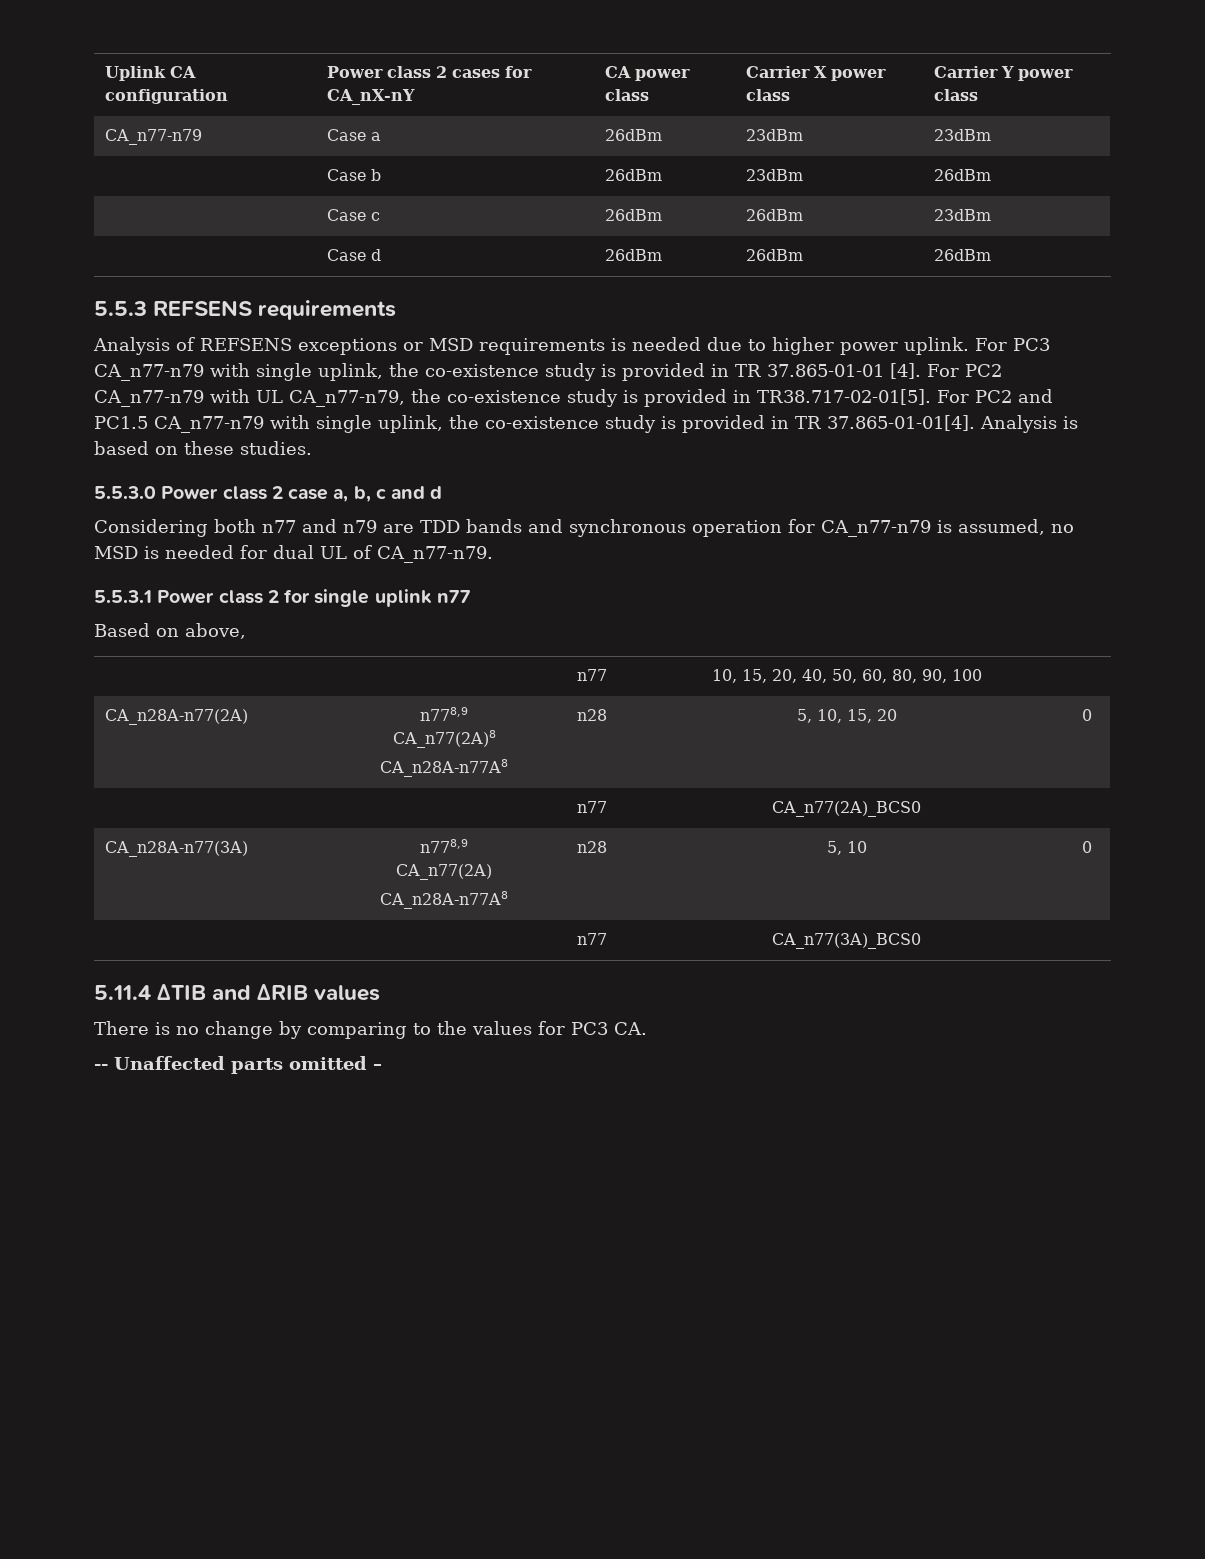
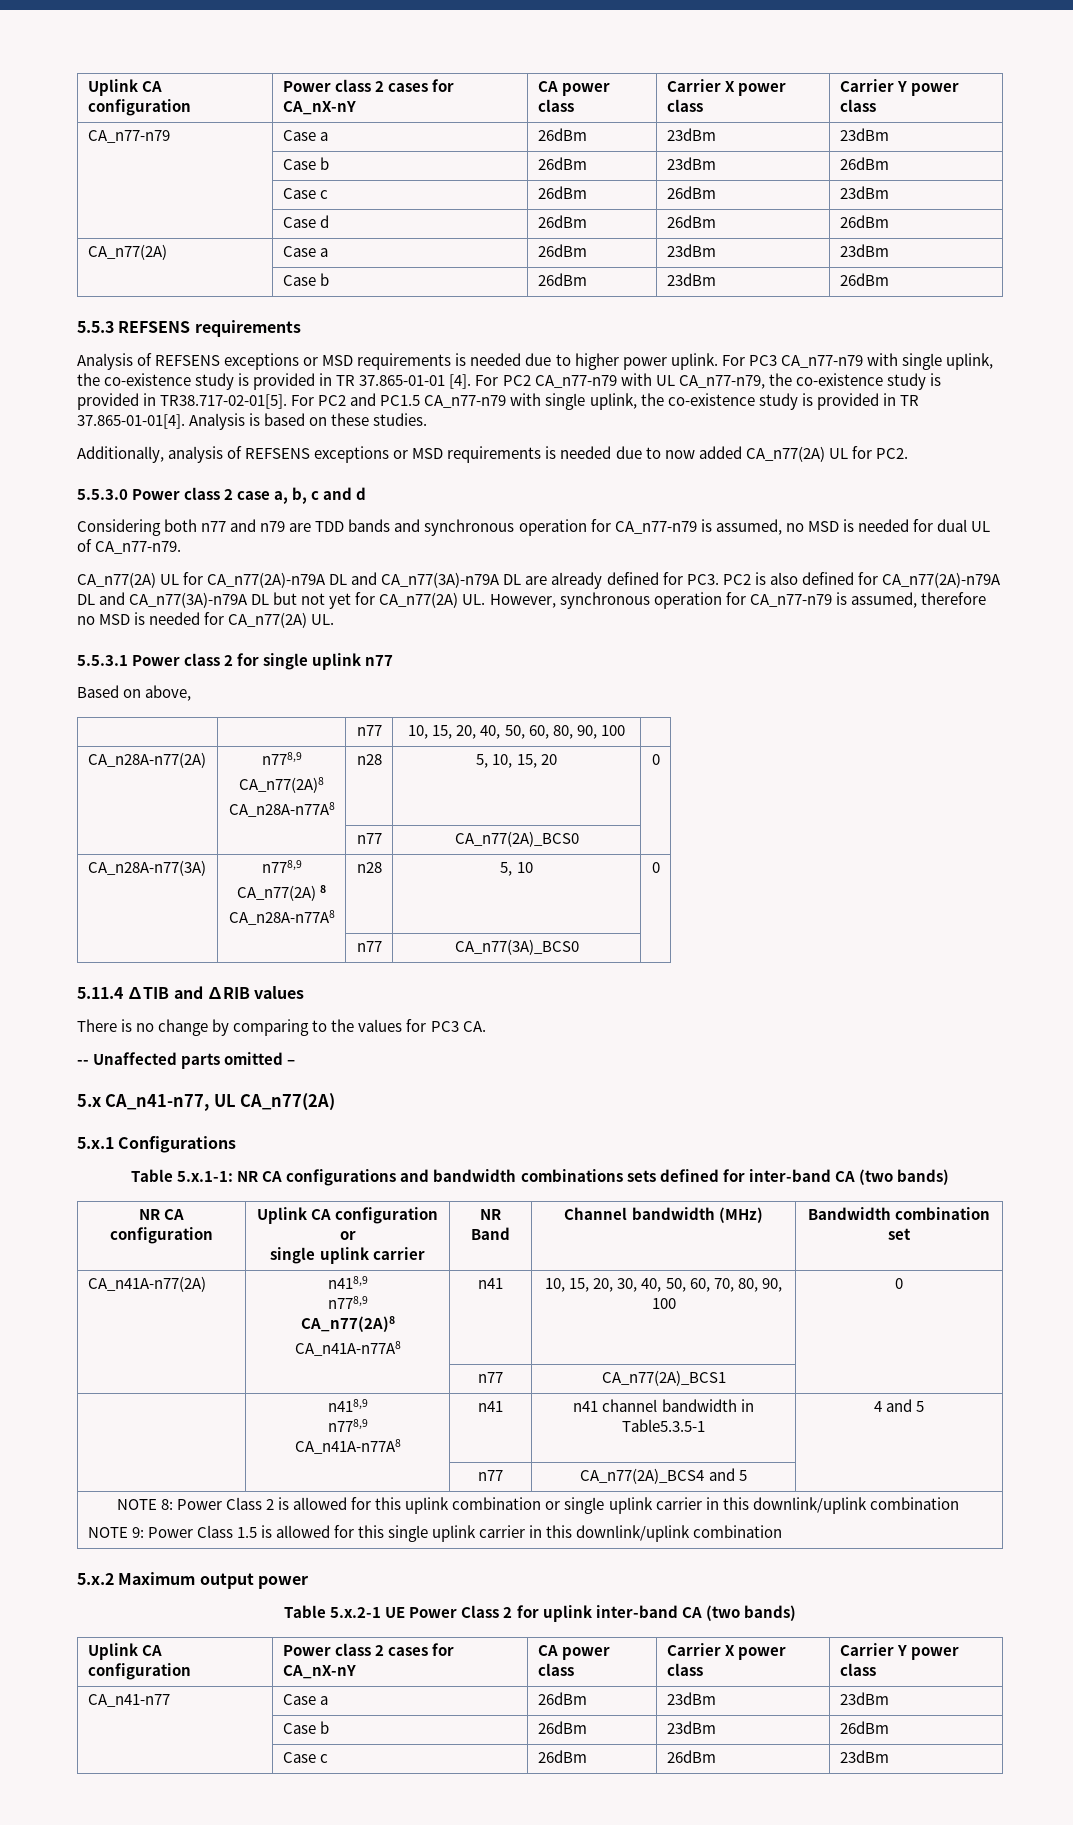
(991, 255) none -> [87,244,167,260] [282,246,328,257] [537,244,587,257] [666,244,716,257] [839,244,889,257] [282,273,329,286] [537,273,587,286] [666,273,716,286] [839,273,889,286] // CA_n77(2A) | Case a | 26dBm | 23dBm | 23dBm // | Case b | 26dBm | 23dBm | 26dBm
(312, 448) none -> [77,446,908,463] // Additionally, analysis of REFSENS exceptions or MSD requirements is needed due to now added CA_n77(2A) UL for PC2.
(493, 554) none -> [77,572,1001,589] [77,592,986,609] [77,612,335,628] // CA_n77(2A) UL for CA_n77(2A)-n79A DL and CA_n77(3A)-n79A DL are already defined for PC3. PC2 is also defined for CA_n77(2A)-n79A DL and CA_n77(3A)-n79A DL but not yet for CA_n77(2A) UL. However, synchronous operation for CA_n77-n79 is assumed, therefore no MSD is needed for CA_n77(2A) UL.
(492, 872) none -> [320,885,327,893] 8
(382, 1067) none -> [77,1093,336,1111] [77,1136,237,1153] [131,1169,949,1186] [138,1209,185,1220] [110,1227,213,1244] [256,1207,439,1224] [339,1231,356,1240] [270,1247,425,1264] [480,1209,501,1220] [471,1227,510,1240] [564,1207,763,1223] [807,1207,991,1220] [888,1228,911,1240] [87,1276,206,1292] [327,1276,368,1289] [327,1296,368,1309] [300,1316,395,1332] [294,1341,401,1356] [478,1278,503,1289] [545,1278,782,1292] [651,1298,676,1309] [895,1278,903,1289] [478,1372,503,1383] [601,1370,726,1386] [327,1399,368,1412] [327,1419,368,1432] [294,1439,401,1454] [478,1401,503,1412] [573,1399,754,1412] [622,1419,705,1432] [873,1399,925,1412] [478,1470,503,1481] [580,1468,747,1484] [116,1497,959,1514] [87,1525,783,1542] [77,1572,308,1589] [284,1605,796,1622] [87,1643,162,1660] [87,1663,191,1680] [282,1643,454,1656] [282,1665,356,1679] [537,1645,610,1660] [537,1663,574,1676] [666,1643,786,1660] [666,1663,703,1676] [839,1643,959,1660] [839,1663,876,1676] [87,1694,170,1707] [282,1694,328,1705] [537,1692,587,1705] [666,1692,716,1705] [839,1692,889,1705] [282,1721,329,1734] [537,1721,587,1734] [666,1721,716,1734] [839,1721,889,1734] [282,1752,328,1763] [537,1750,587,1763] [666,1750,716,1763] [839,1750,889,1763] // 5.x CA_n41-n77, UL CA_n77(2A) // 5.x.1 Configurations // Table 5.x.1-1: NR CA configurations and bandwidth combinations sets defined for inter-band CA (two bands) // NR CA configuration | Uplink CA configuration or // single uplink carrier | NR Band | Channel bandwidth (MHz) | Bandwidth combination set // CA_n41A-n77(2A) | n418,9 // n778,9 // CA_n77(2A)8 // CA_n41A-n77A8 | n41 | 10, 15, 20, 30, 40, 50, 60, 70, 80, 90, 100 | 0 // | | n77 | CA_n77(2A)_BCS1 | // | n418,9 // n778,9 // CA_n41A-n77A8 | n41 | n41 channel bandwidth in Table5.3.5-1 | 4 and 5 // | | n77 | CA_n77(2A)_BCS4 and 5 | // NOTE 8: Power Class 2 is allowed for this uplink combination or single uplink carrier in this downlink/uplink combination // NOTE 9: Power Class 1.5 is allowed for this single uplink carrier in this downlink/uplink combination // 5.x.2 Maximum output power // Table 5.x.2-1 UE Power Class 2 for uplink inter-band CA (two bands) // Uplink CA configuration | Power class 2 cases for CA_nX-nY | CA power class | Carrier X power class | Carrier Y power class // CA_n41-n77 | Case a | 26dBm | 23dBm | 23dBm // | Case b | 26dBm | 23dBm | 26dBm // | Case c | 26dBm | 26dBm | 23dBm

